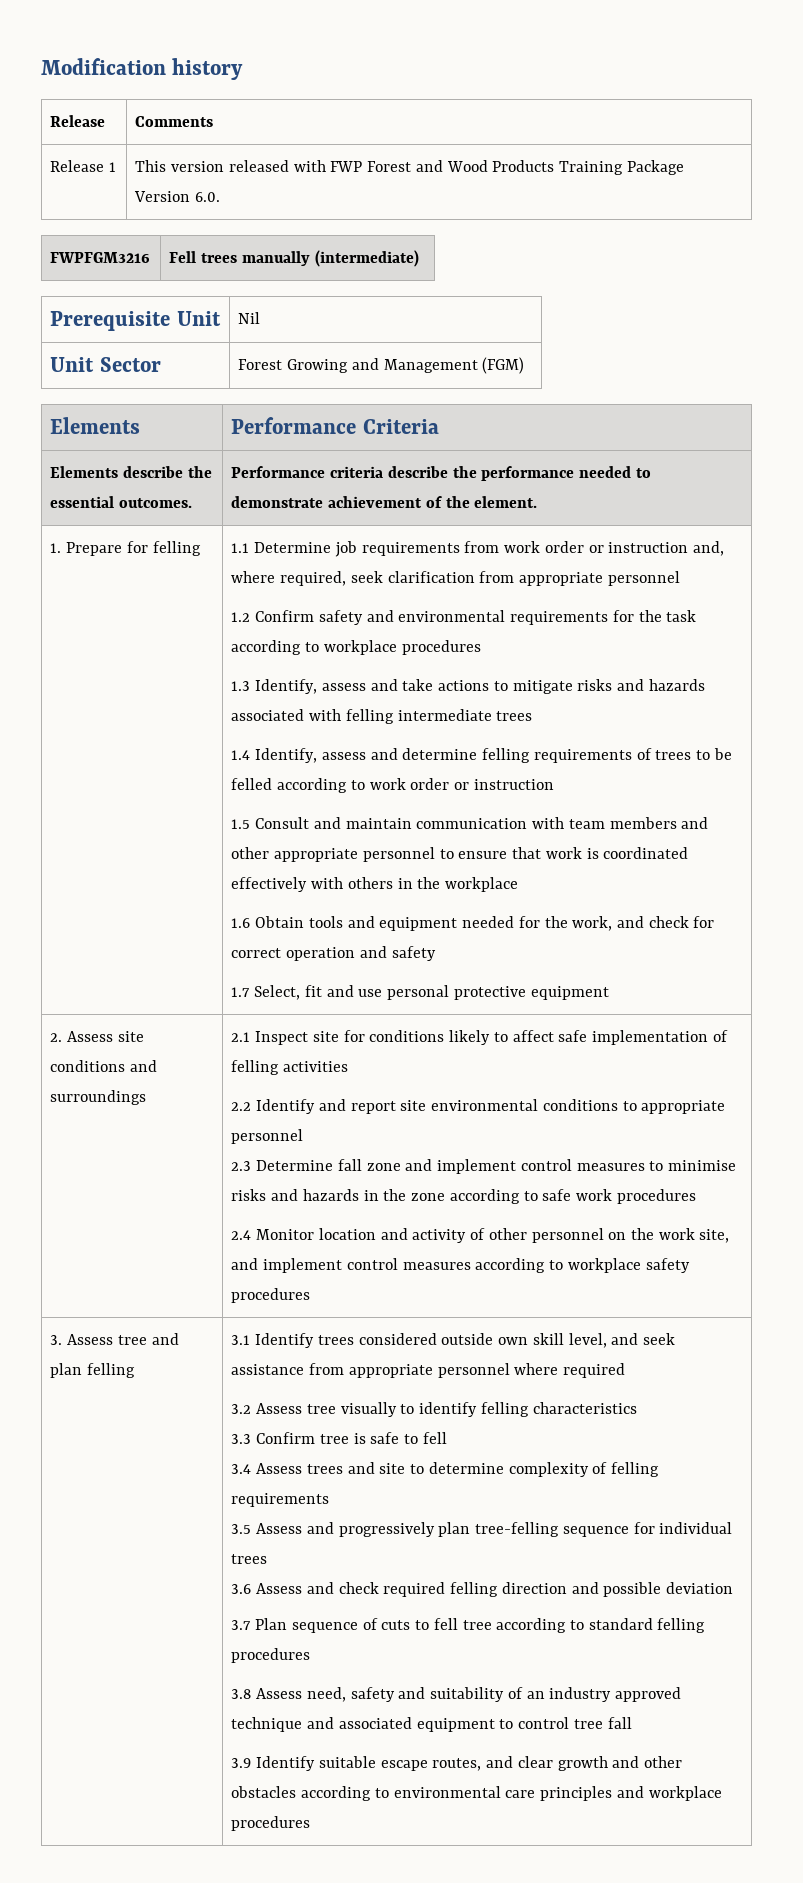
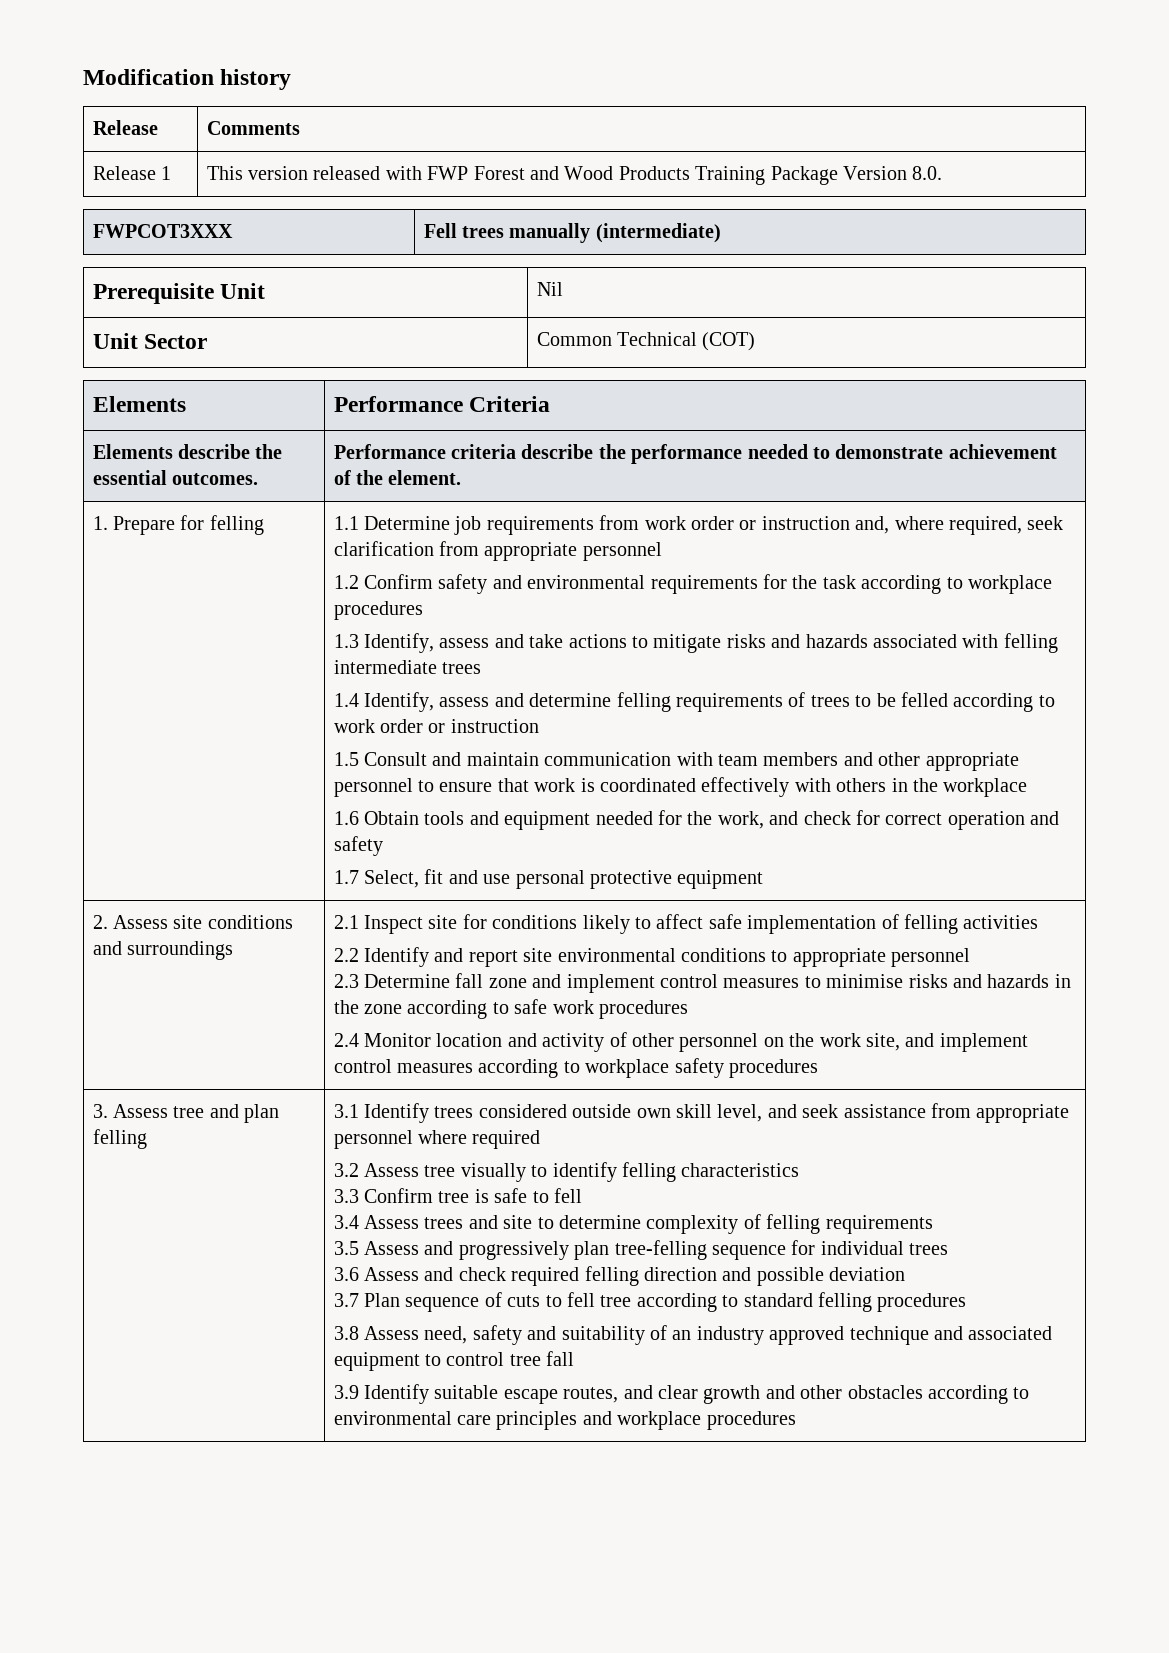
[195,192,221,202] [50,252,151,263] 6.0. // FWPFGM3216 -> [912,166,943,180] [92,224,233,238] 8.0. // FWPCOT3XXX
[238,357,525,374] Forest Growing and Management (FGM) -> [536,332,756,351] Common Technical (COT)

